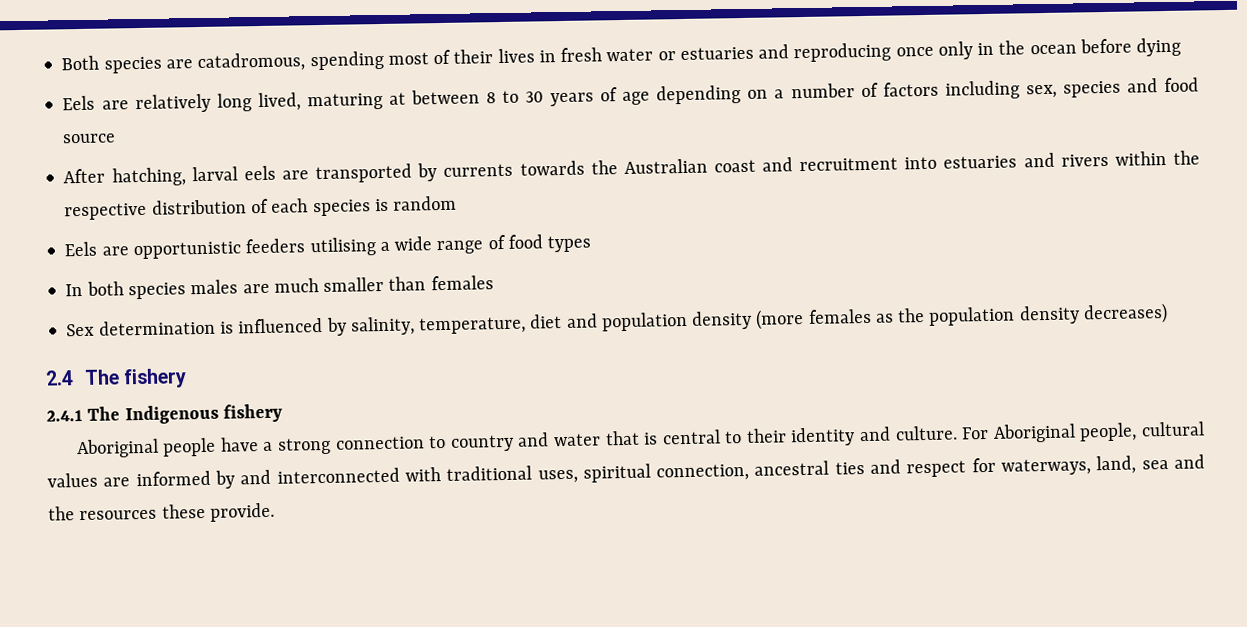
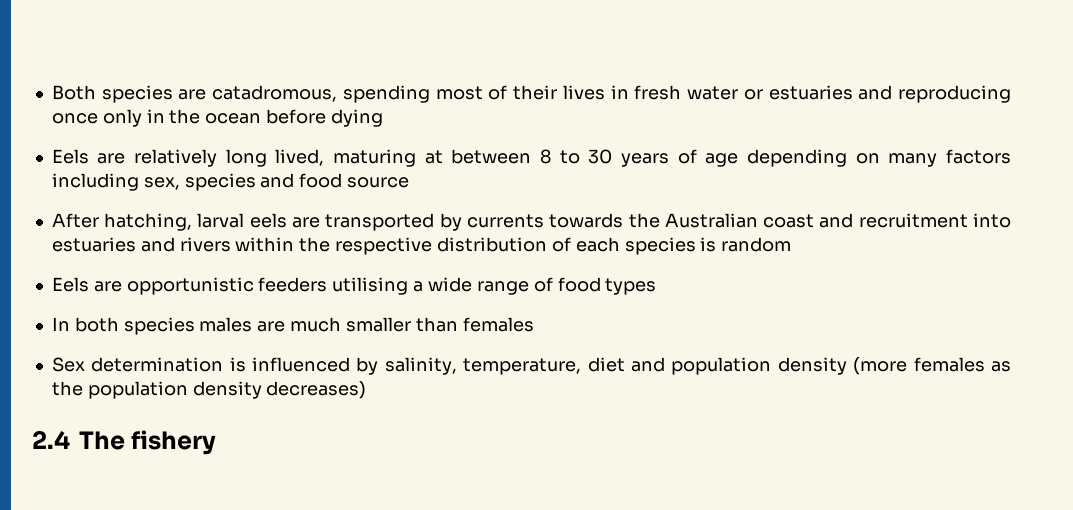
[774,82,879,99] a number of -> [888,153,938,167] many
[46,403,283,425] [76,421,1205,459] [47,454,1205,489] [48,502,275,522] // 2.4.1 The Indigenous fishery // Aboriginal people have a strong connection to country and water that is central to their identity and culture. For Aboriginal people, cultural values are informed by and interconnected with traditional uses, spiritual connection, ancestral ties and respect for waterways, land, sea and the resources these provide. -> (217, 442) none

